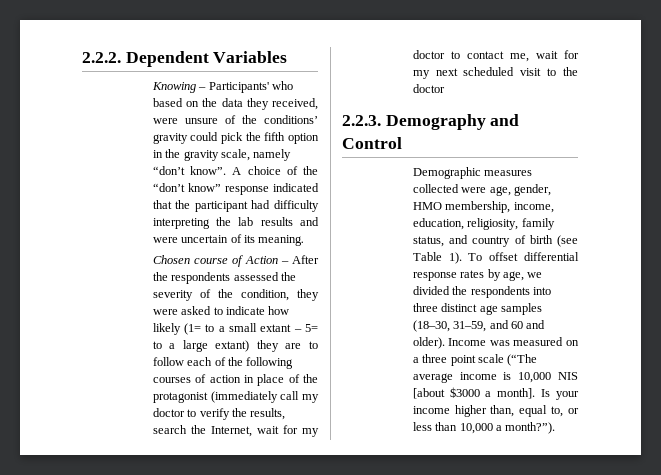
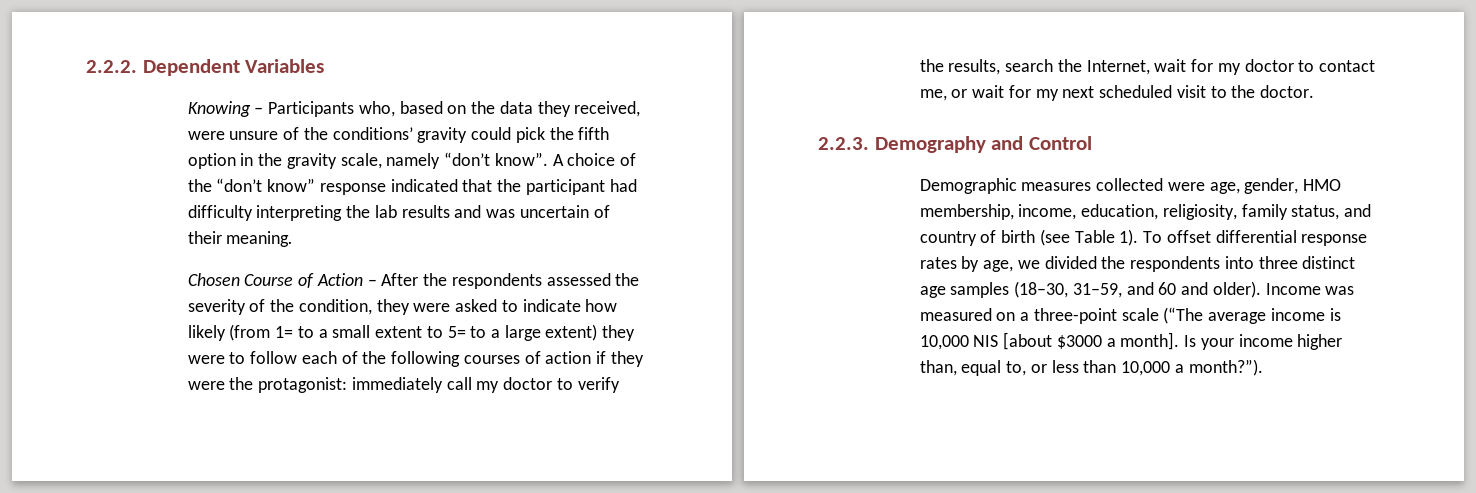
[208,81,293,93] Participants' who -> [268,101,395,117] Participants who,
[152,237,178,243] were -> [486,209,516,218] was
[243,235,255,243] its -> [187,231,222,244] their
[194,258,229,264] course -> [244,274,294,286] Course
[184,323,202,335] (1= -> [229,324,294,341] (from 1=
[260,324,302,332] extant – -> [375,326,443,338] extent to
[215,340,302,352] extant) they are -> [545,324,636,341] [187,355,225,364] extent) they were
[243,374,318,386] [152,391,278,403] in place of the protagonist (immediately -> [595,351,644,367] [187,377,443,393] if they were the protagonist: immediately
(529, 57) none -> [951,89,968,98] or
[412,84,445,93] doctor -> [1259,85,1314,98] doctor.
[422,354,476,366] three point -> [1033,308,1117,324] three-point

